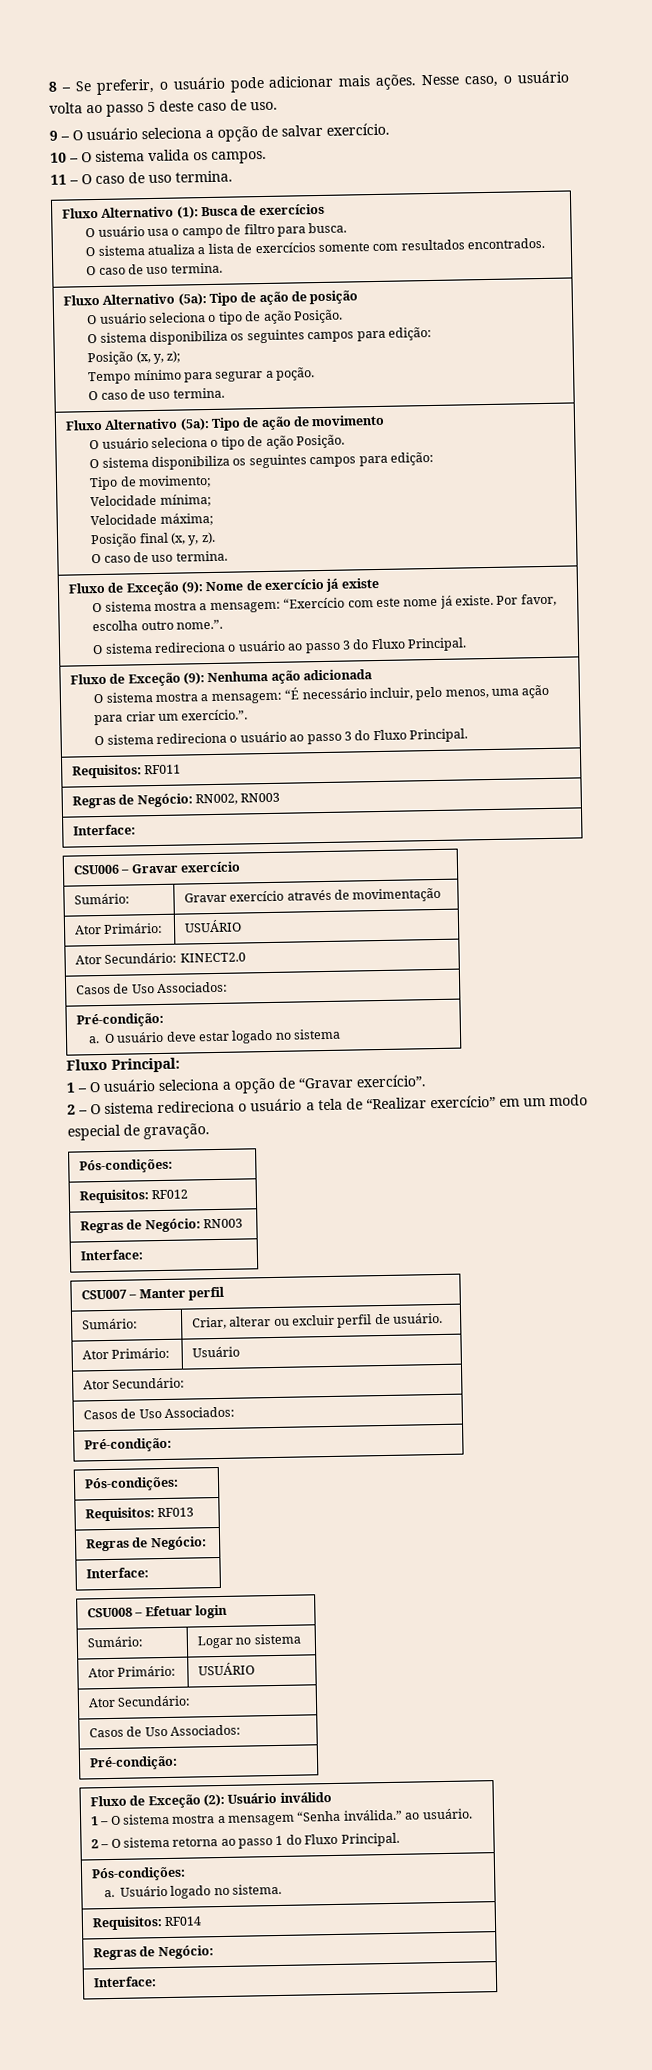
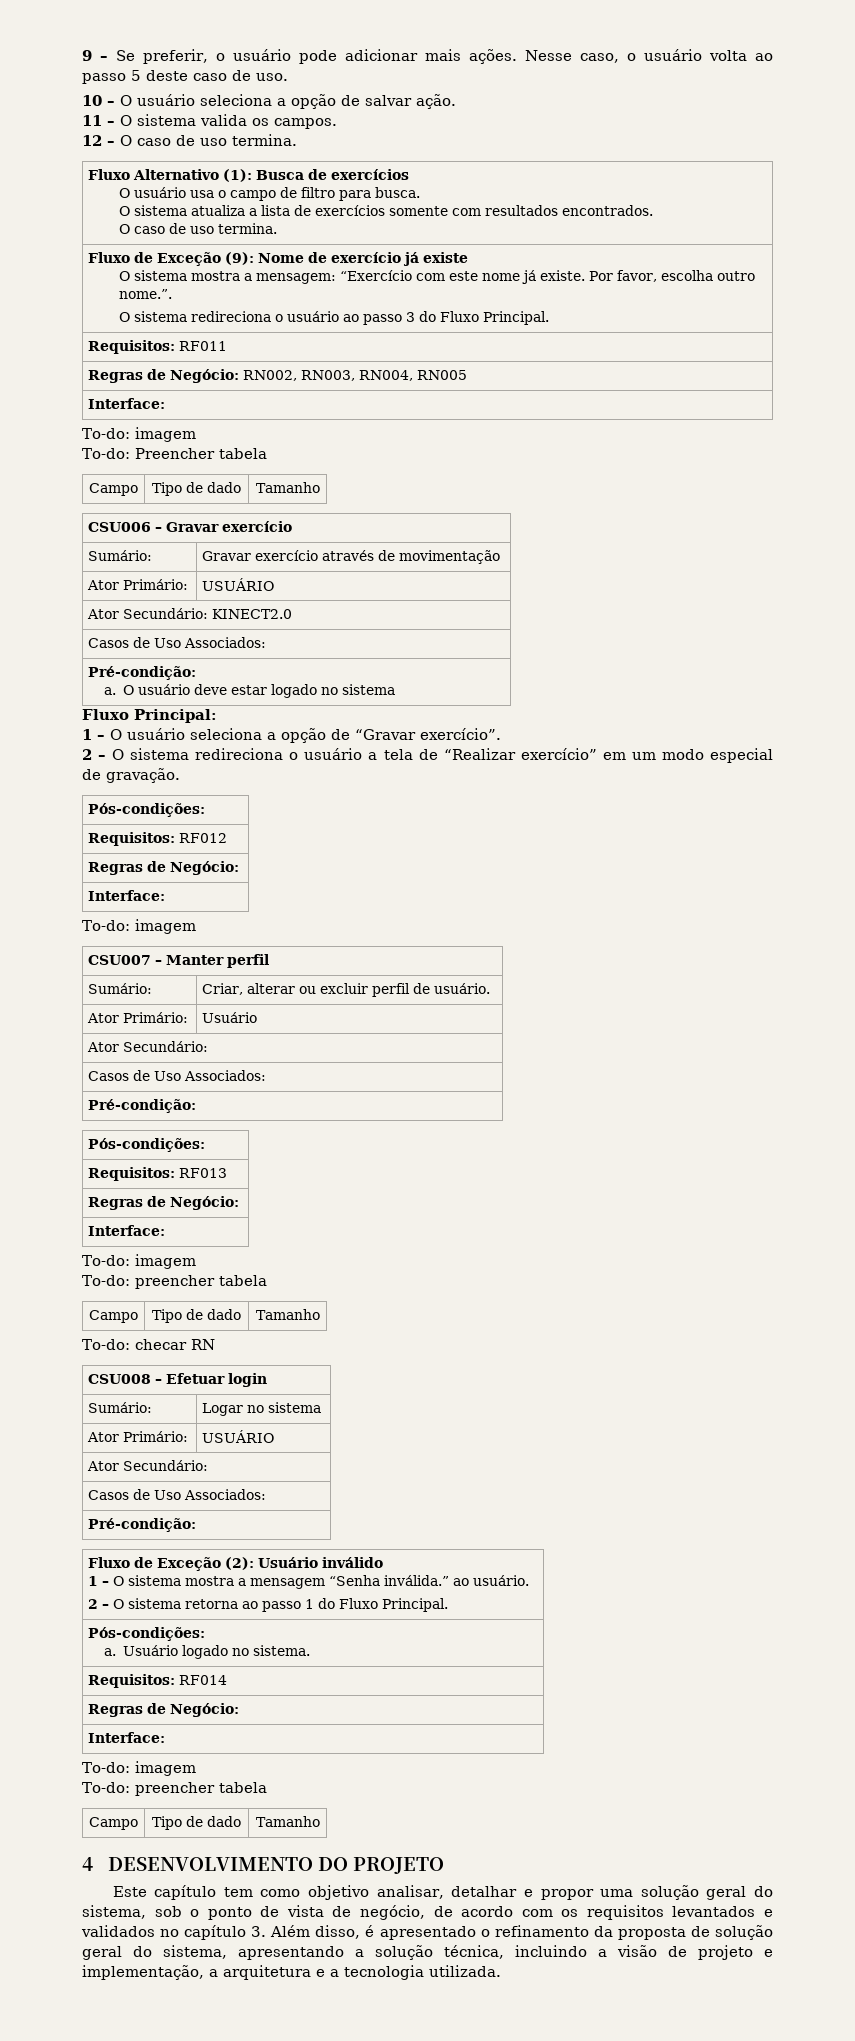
[48,81,57,92] 8 -> [82,50,92,61] 9
[49,130,58,141] 9 -> [82,95,102,106] 10
[326,122,390,136] [50,152,67,163] exercício. // 10 -> [416,94,456,109] [82,115,102,126] ação. // 11
[50,174,67,185] 11 -> [82,135,102,146] 12
[62,290,359,306] [87,309,343,325] [87,326,432,346] [87,350,182,366] [88,367,316,385] [88,387,225,401] [64,414,386,431] [89,434,345,450] [89,451,434,471] [89,474,213,491] [90,493,212,507] [90,512,214,526] [90,531,216,548] [91,550,228,564] // Fluxo Alternativo (5a): Tipo de ação de posição // O usuário seleciona o tipo de ação Posição. // O sistema disponibiliza os seguintes campos para edição: // Posição (x, y, z); // Tempo mínimo para segurar a poção. // O caso de uso termina. // Fluxo Alternativo (5a): Tipo de ação de movimento // O usuário seleciona o tipo de ação Posição. // O sistema disponibiliza os seguintes campos para edição: // Tipo de movimento; // Velocidade mínima; // Velocidade máxima; // Posição final (x, y, z). // O caso de uso termina. -> (278, 228) none
[69,669,374,687] [93,684,550,705] [94,709,249,726] [94,728,469,746] // Fluxo de Exceção (9): Nenhuma ação adicionada // O sistema mostra a mensagem: “É necessário incluir, pelo menos, uma ação para criar um exercício.”. // O sistema redireciona o usuário ao passo 3 do Fluxo Principal. -> (550, 318) none
[240,792,281,803] [72,824,136,836] RN003 // Interface: -> [301,370,468,381] [88,398,166,409] [82,427,196,442] [82,448,267,459] [89,483,138,496] [152,482,241,496] [255,482,320,493] RN003, RN004, RN005 // Interface: // To-do: imagem // To-do: Preencher tabela // Campo | Tipo de dado | Tamanho
[202,1218,243,1229] [79,1249,144,1261] RN003 // Interface: -> [88,890,166,901] [82,919,196,934] // Interface: // To-do: imagem
(149, 1573) none -> [82,1254,196,1269] [82,1275,267,1289] [89,1310,138,1323] [152,1309,241,1323] [255,1309,320,1320] [82,1339,215,1350] // To-do: imagem // To-do: preencher tabela // Campo | Tipo de dado | Tamanho // To-do: checar RN
(157, 1982) none -> [82,1761,196,1776] [82,1782,267,1796] [89,1817,138,1830] [152,1816,241,1830] [255,1816,320,1827] [82,1857,445,1874] [112,1885,774,1900] [82,1905,773,1920] [81,1925,774,1940] [82,1945,773,1960] [82,1965,501,1980] // To-do: imagem // To-do: preencher tabela // Campo | Tipo de dado | Tamanho // 4 DESENVOLVIMENTO DO PROJETO // Este capítulo tem como objetivo analisar, detalhar e propor uma solução geral do sistema, sob o ponto de vista de negócio, de acordo com os requisitos levantados e validados no capítulo 3. Além disso, é apresentado o refinamento da proposta de solução geral do sistema, apresentando a solução técnica, incluindo a visão de projeto e implementação, a arquitetura e a tecnologia utilizada.

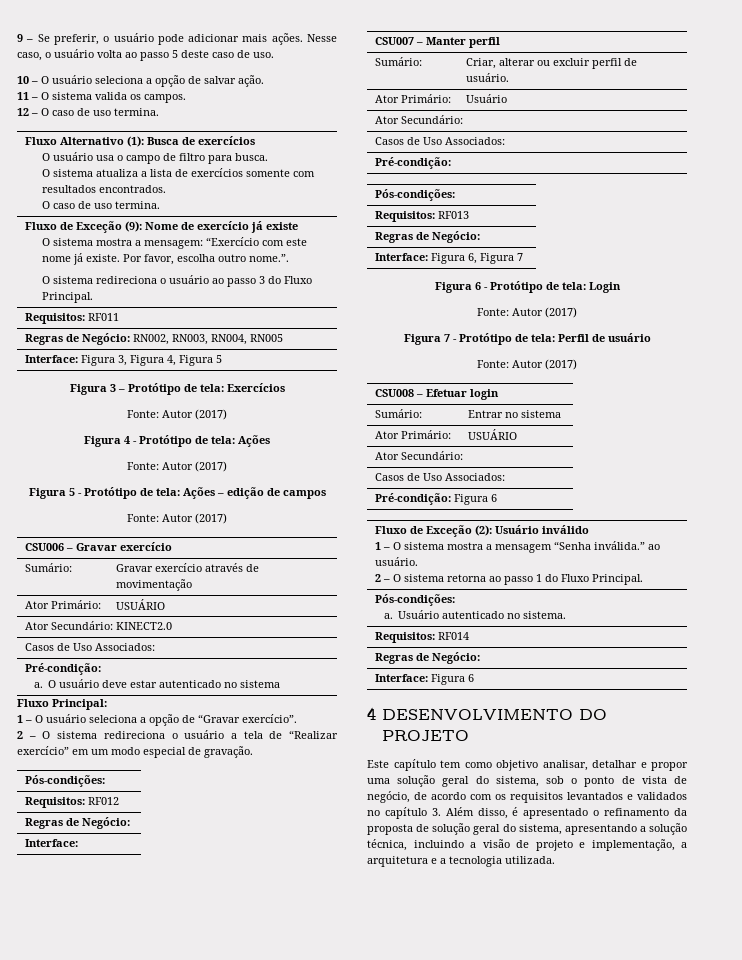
[82,427,196,442] [82,448,267,459] [89,483,138,496] [152,482,241,496] [255,482,320,493] // To-do: imagem // To-do: Preencher tabela // Campo | Tipo de dado | Tamanho -> [80,355,222,366] [69,383,285,395] [127,409,227,420] [84,435,270,447] [127,461,227,472] [28,487,326,499] [127,513,227,524] Figura 3, Figura 4, Figura 5 // Figura 3 – Protótipo de tela: Exercícios // Fonte: Autor (2017) // Figura 4 - Protótipo de tela: Ações // Fonte: Autor (2017) // Figura 5 - Protótipo de tela: Ações – edição de campos // Fonte: Autor (2017)
[270,684,317,698] logado -> [159,680,222,688] autenticado
[82,919,196,934] // To-do: imagem -> (78, 843) none
[82,1254,196,1269] [82,1275,267,1289] [89,1310,138,1323] [152,1309,241,1323] [255,1309,320,1320] [82,1339,215,1350] // To-do: imagem // To-do: preencher tabela // Campo | Tipo de dado | Tamanho // To-do: checar RN -> [430,253,523,264] [434,281,621,293] [477,307,577,318] [403,333,651,345] [477,359,577,370] Figura 6, Figura 7 // Figura 6 - Protótipo de tela: Login // Fonte: Autor (2017) // Figura 7 - Protótipo de tela: Perfil de usuário // Fonte: Autor (2017)
[202,1403,244,1416] Logar -> [467,410,503,418] Entrar
(197, 1525) none -> [453,494,497,505] Figura 6
[181,1645,228,1659] logado -> [442,611,505,619] autenticado
[82,1761,196,1776] [82,1782,267,1796] [89,1817,138,1830] [152,1816,241,1830] [255,1816,320,1827] // To-do: imagem // To-do: preencher tabela // Campo | Tipo de dado | Tamanho -> [430,674,474,685] Figura 6

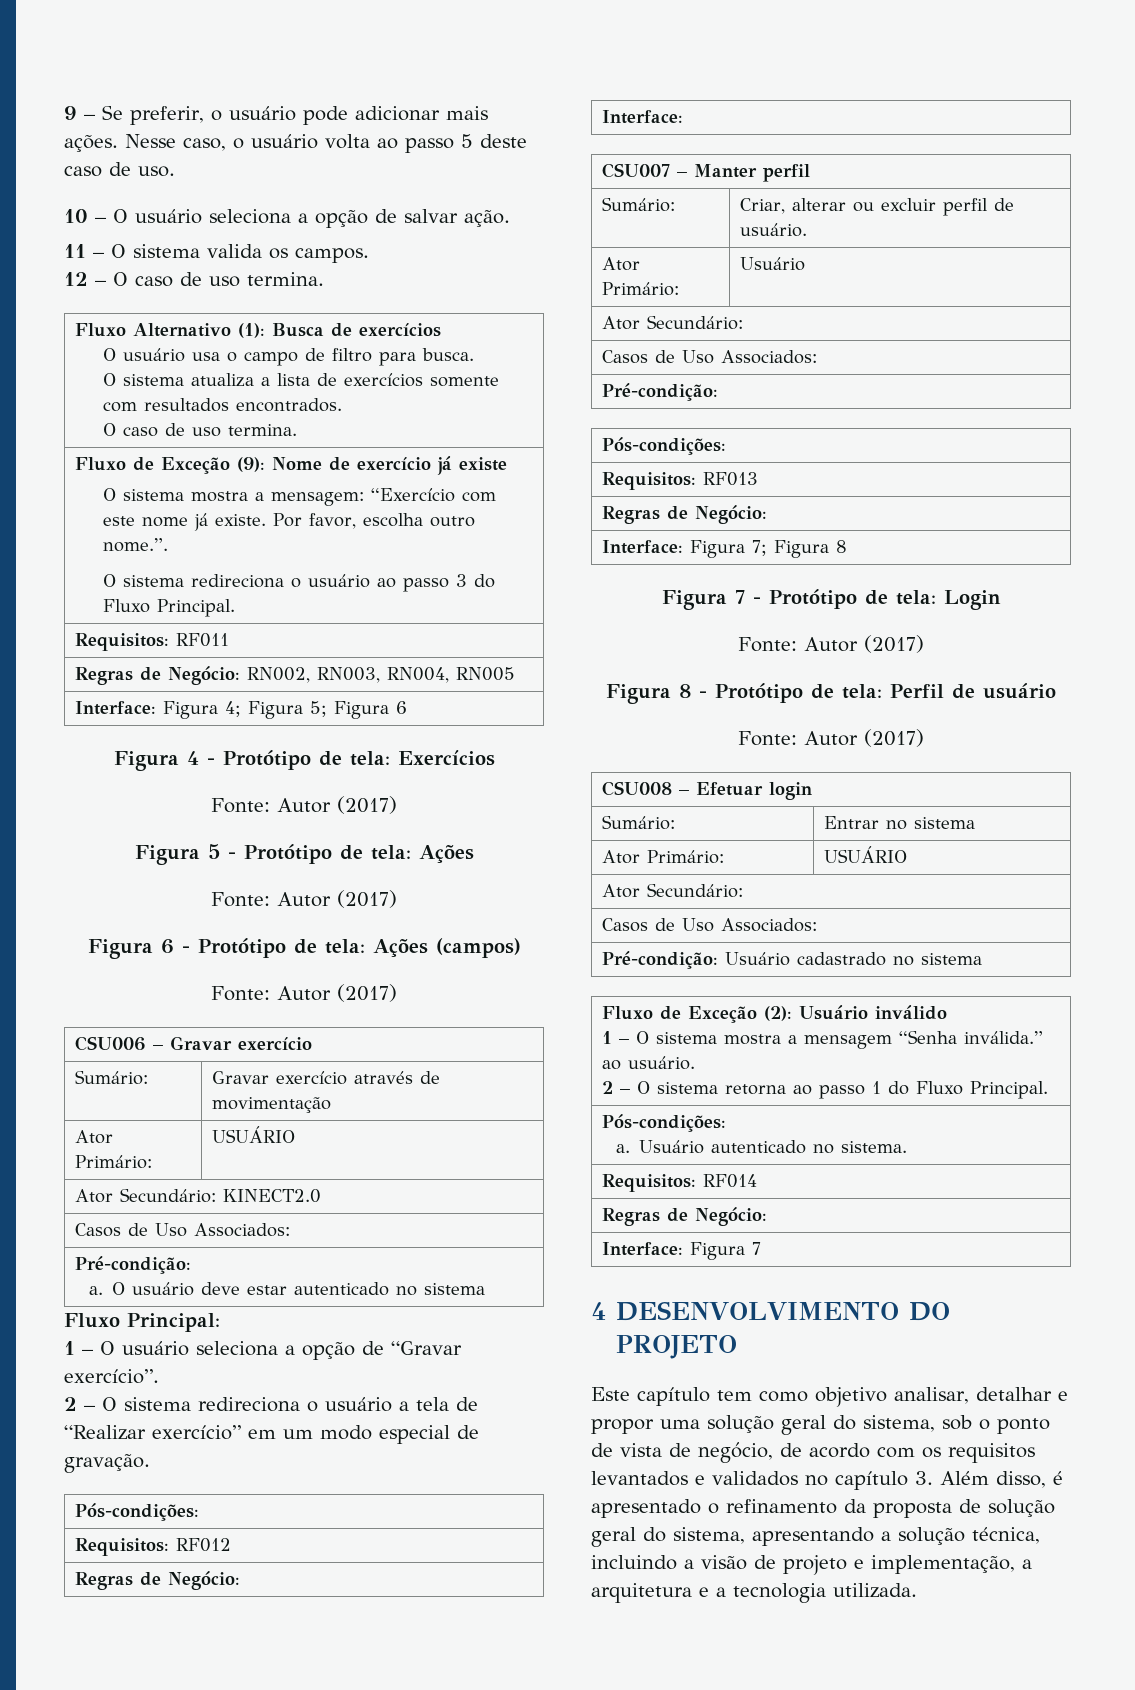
[117,355,222,366] [69,383,285,395] [127,409,227,420] 3, Figura 4, Figura 5 // Figura 3 – Protótipo de tela: Exercícios // Fonte: Autor (2017) -> [224,701,407,719] 4; Figura 5; Figura 6
[238,435,270,447] Ações -> [397,750,495,766] Exercícios
[216,487,326,499] – edição de campos -> [211,890,397,908] [87,938,521,959] // Fonte: Autor (2017) // Figura 6 - Protótipo de tela: Ações (campos)
[467,253,523,264] [434,282,481,293] 6, Figura 7 // Figura 6 -> [751,540,847,558] [661,590,745,610] 7; Figura 8 // Figura 7
[443,334,450,342] 7 -> [679,684,692,698] 8
[453,494,497,505] Figura 6 -> [724,952,982,966] Usuário cadastrado no sistema
[467,674,474,682] 6 -> [751,1242,761,1255] 7

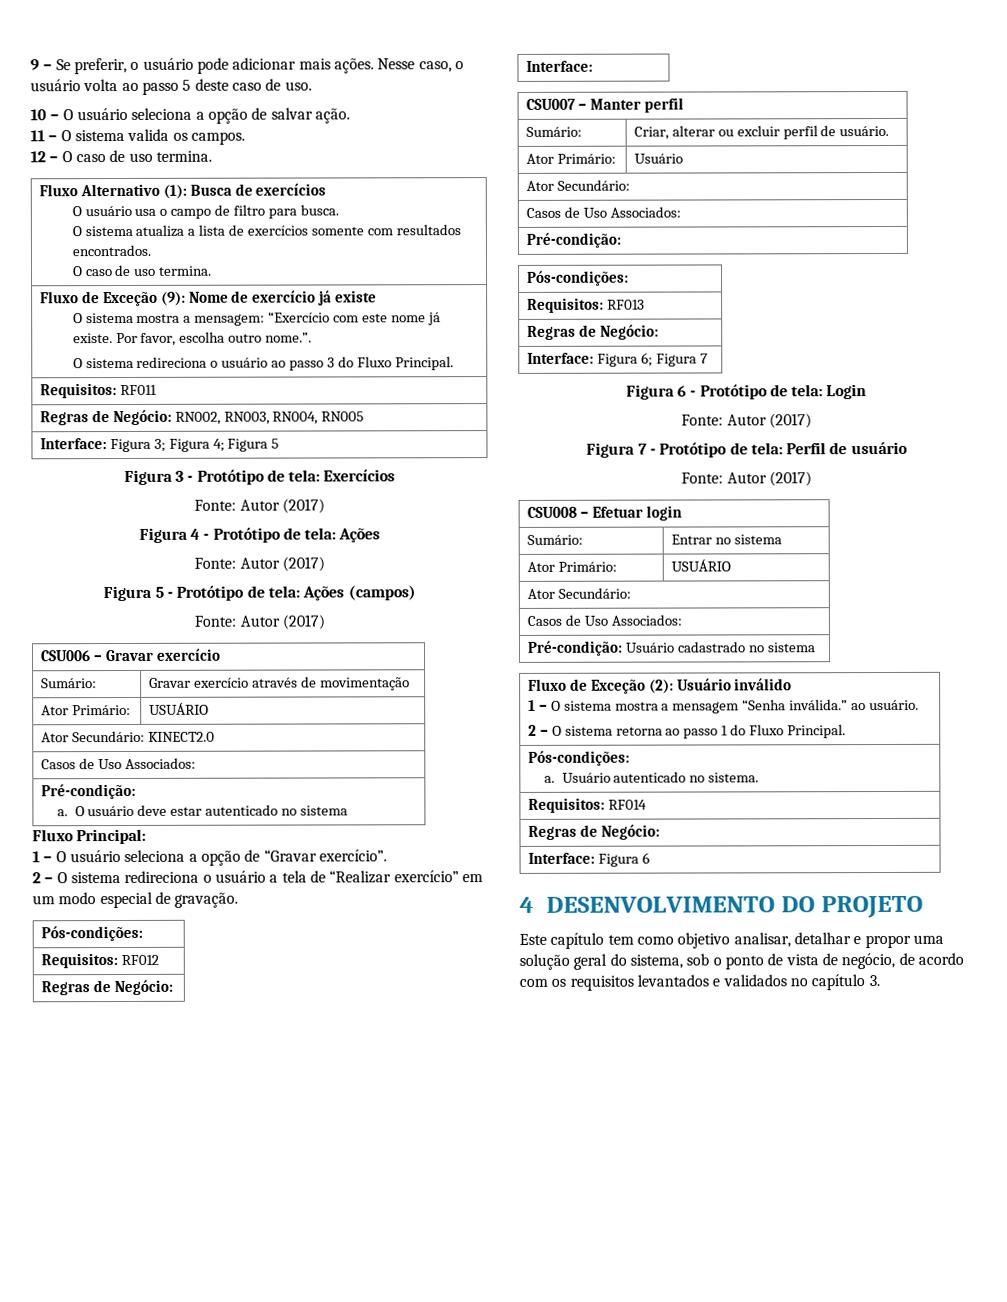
[224,701,407,719] [113,751,199,771] 4; Figura 5; Figura 6 // Figura 4 -> [153,438,280,452] [123,469,184,485] 3; Figura 4; Figura 5 // Figura 3
[207,844,220,859] 5 -> [189,528,200,540] 4
[160,939,174,954] 6 -> [154,586,164,598] 5
[751,540,847,558] [661,590,745,610] 7; Figura 8 // Figura 7 -> [640,352,708,367] [625,384,687,400] 6; Figura 7 // Figura 6
[679,684,692,698] 8 -> [637,443,647,455] 7
[751,1242,761,1255] 7 -> [641,852,650,864] 6
[940,1471,1063,1488] [591,1499,1055,1518] [591,1527,1040,1547] [591,1555,1032,1575] [591,1583,917,1603] Além disso, é apresentado o refinamento da proposta de solução geral do sistema, apresentando a solução técnica, incluindo a visão de projeto e implementação, a arquitetura e a tecnologia utilizada. -> (880, 981) none

